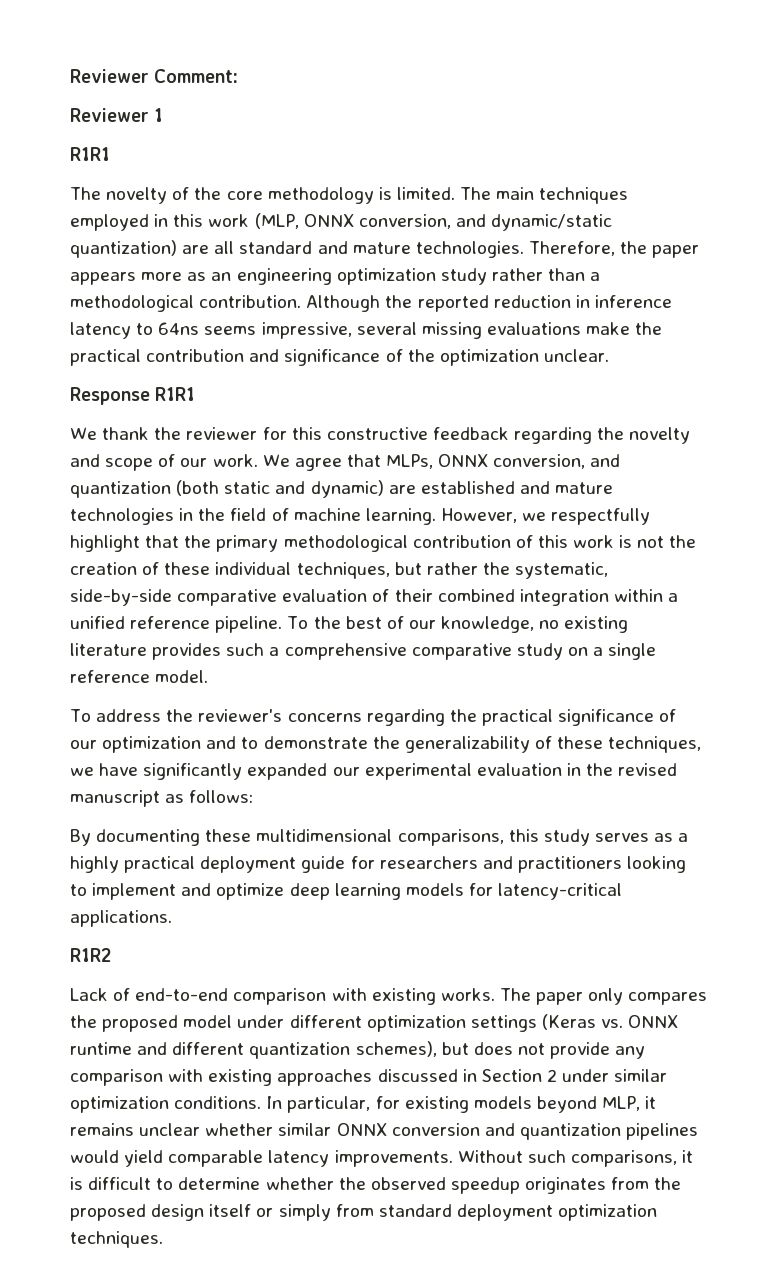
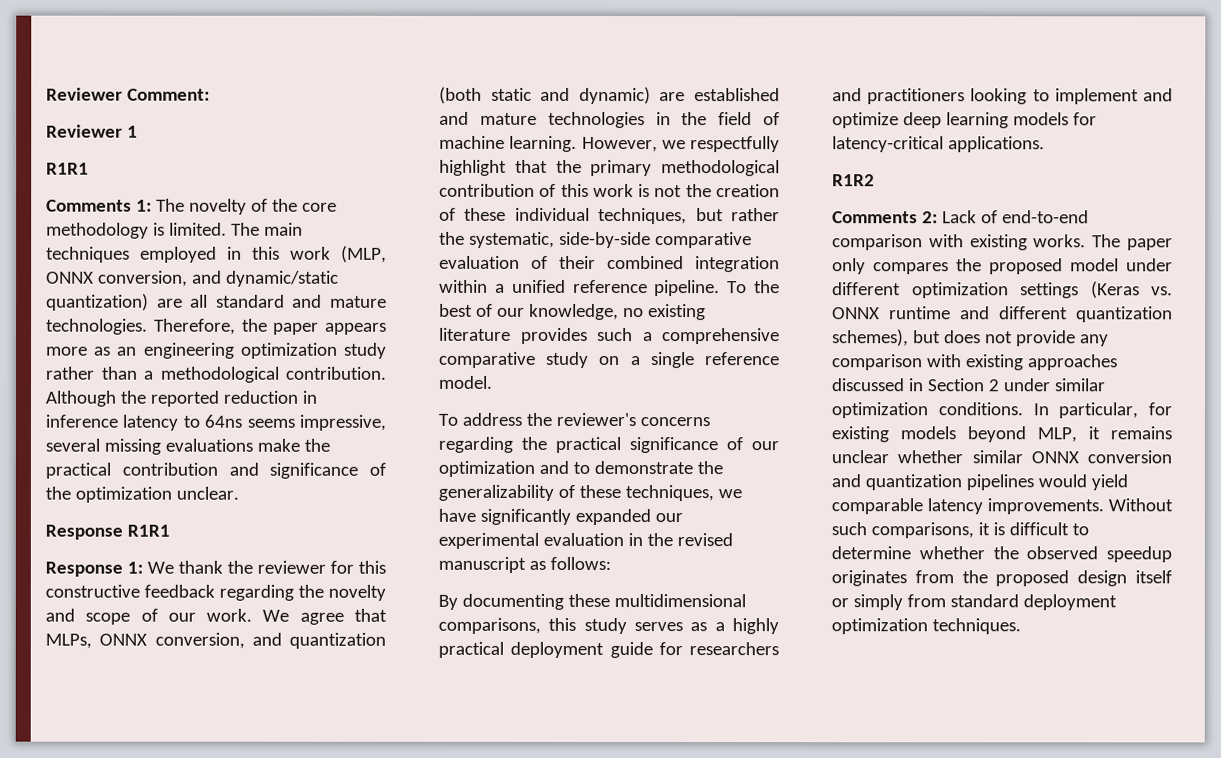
(110, 154) none -> [46,199,152,212] Comments 1:
(196, 394) none -> [45,561,143,577] Response 1:
(111, 955) none -> [832,211,938,224] Comments 2:

